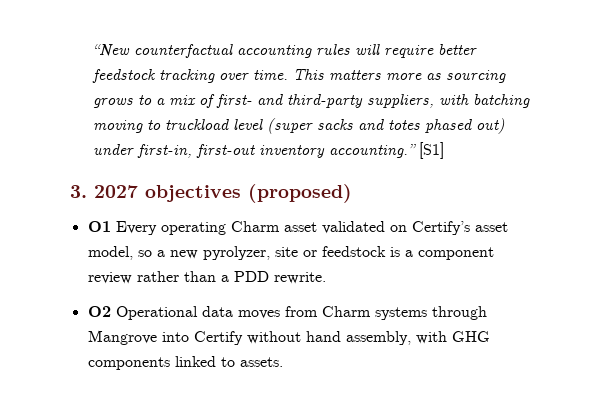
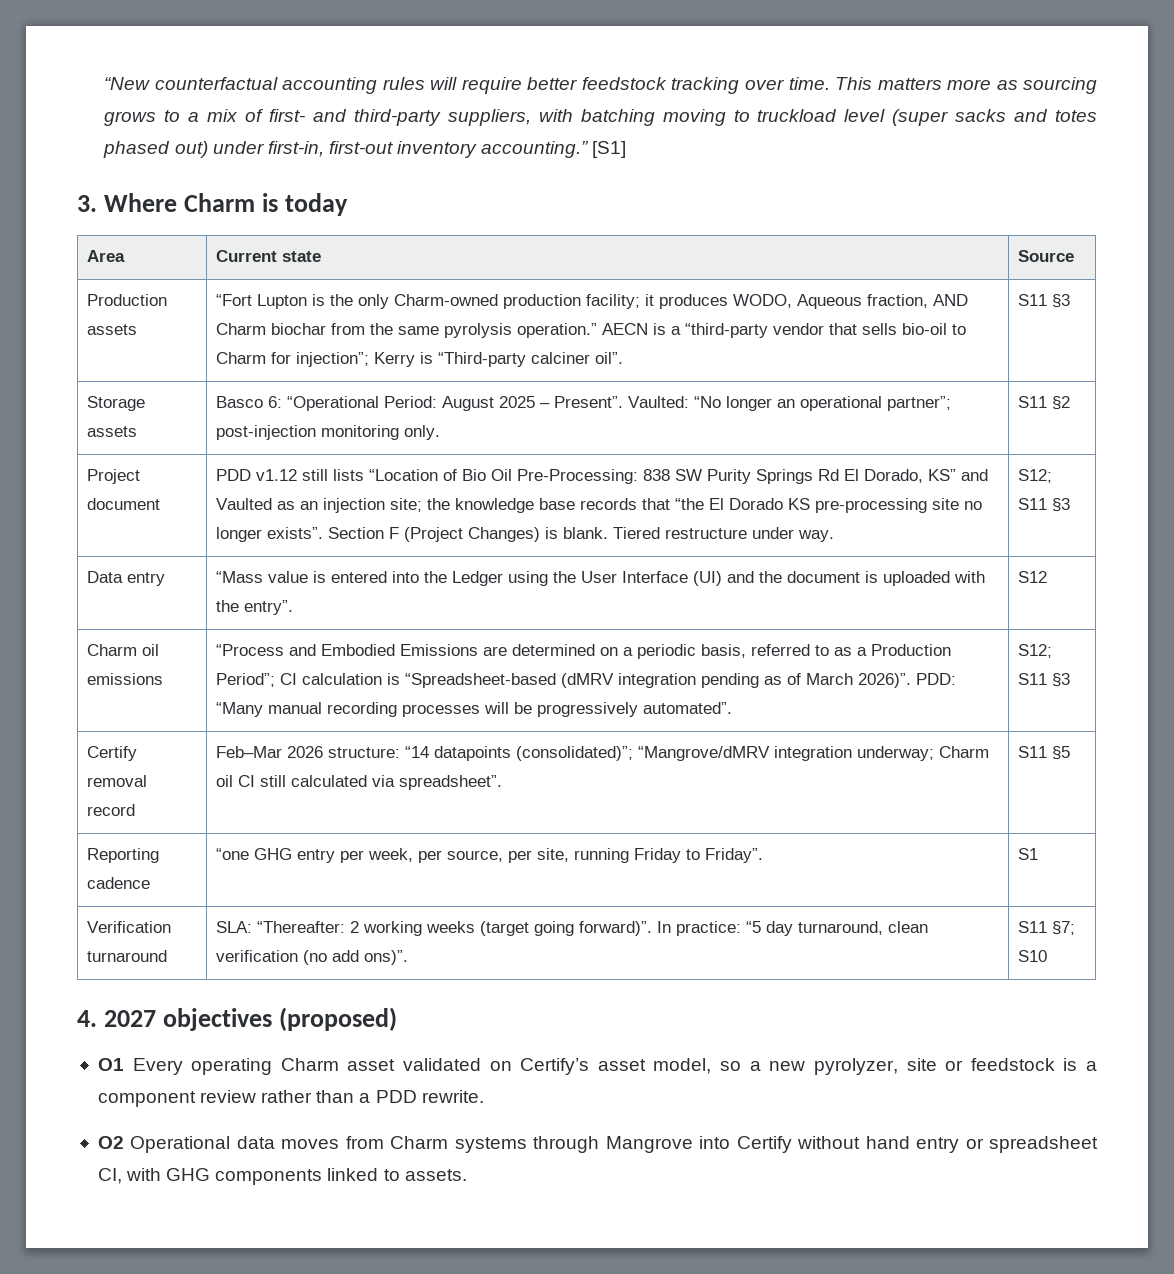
(87, 191) none -> [103,193,348,216] [87,250,126,262] [216,250,322,262] [1018,250,1075,262] [87,294,168,306] [87,324,138,335] [216,294,969,309] [216,323,967,338] [216,352,624,367] [1018,294,1071,308] [87,396,146,411] [87,426,138,437] [216,396,952,411] [216,425,441,440] [1018,396,1071,410] [87,469,141,484] [87,498,161,510] [216,469,989,484] [216,498,983,513] [216,527,835,542] [1018,469,1053,483] [1018,498,1071,512] [87,571,166,586] [216,571,986,586] [216,600,294,615] [1018,571,1048,583] [87,644,160,656] [87,673,164,685] [216,644,952,659] [216,673,957,688] [216,702,733,717] [1018,644,1053,658] [1018,673,1071,687] [87,746,138,761] [87,775,148,787] [87,804,136,816] [216,746,990,761] [216,775,503,790] [1018,746,1071,760] [87,848,160,863] [87,877,151,889] [216,848,764,863] [1018,848,1039,860] [87,921,172,933] [87,950,168,962] [216,921,929,936] [216,950,409,965] [1018,921,1076,935] [1018,950,1048,962] [77,1010,97,1027] Where Charm is today // Area | Current state | Source // Production assets | “Fort Lupton is the only Charm-owned production facility; it produces WODO, Aqueous fraction, AND Charm biochar from the same pyrolysis operation.” AECN is a “third-party vendor that sells bio-oil to Charm for injection”; Kerry is “Third-party calciner oil”. | S11 §3 // Storage assets | Basco 6: “Operational Period: August 2025 – Present”. Vaulted: “No longer an operational partner”; post-injection monitoring only. | S11 §2 // Project document | PDD v1.12 still lists “Location of Bio Oil Pre-Processing: 838 SW Purity Springs Rd El Dorado, KS” and Vaulted as an injection site; the knowledge base records that “the El Dorado KS pre-processing site no longer exists”. Section F (Project Changes) is blank. Tiered restructure under way. | S12; S11 §3 // Data entry | “Mass value is entered into the Ledger using the User Interface (UI) and the document is uploaded with the entry”. | S12 // Charm oil emissions | “Process and Embodied Emissions are determined on a periodic basis, referred to as a Production Period”; CI calculation is “Spreadsheet-based (dMRV integration pending as of March 2026)”. PDD: “Many manual recording processes will be progressively automated”. | S12; S11 §3 // Certify removal record | Feb–Mar 2026 structure: “14 datapoints (consolidated)”; “Mangrove/dMRV integration underway; Charm oil CI still calculated via spreadsheet”. | S11 §5 // Reporting cadence | “one GHG entry per week, per source, per site, running Friday to Friday”. | S1 // Verification turnaround | SLA: “Thereafter: 2 working weeks (target going forward)”. In practice: “5 day turnaround, clean verification (no add ons)”. | S11 §7; S10 // 4.
[345,331,411,345] assembly, -> [916,1136,1099,1153] [97,1168,122,1184] entry or spreadsheet CI,

